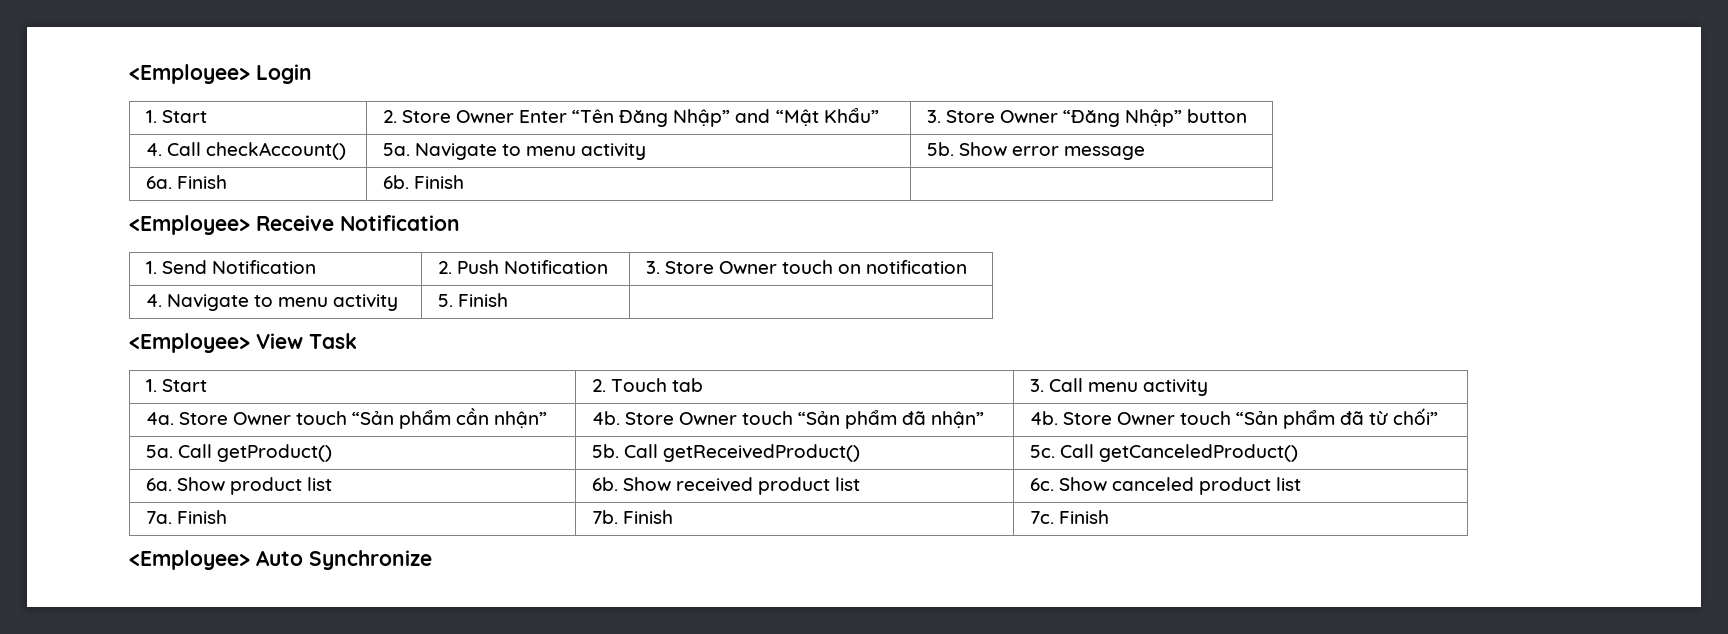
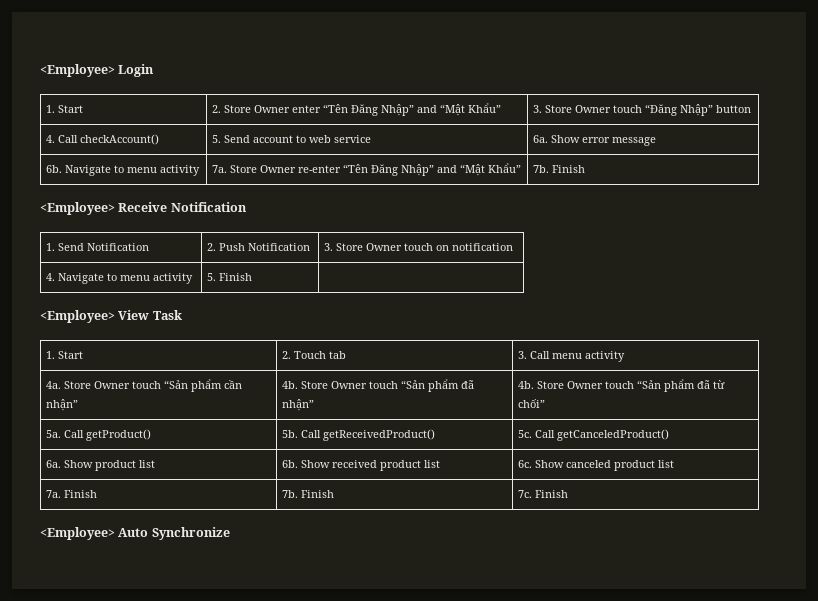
[518,110,567,123] Enter -> [291,105,321,113] enter
(1058, 116) none -> [612,105,642,113] touch
[382,143,647,160] [926,142,1145,160] [145,175,227,189] [382,175,464,189] 5a. Navigate to menu activity | 5b. Show error message // 6a. Finish | 6b. Finish | -> [211,135,371,143] [532,135,656,146] [45,165,200,176] [211,163,521,176] [532,165,585,173] 5. Send account to web service | 6a. Show error message // 6b. Navigate to menu activity | 7a. Store Owner re-enter “Tên Đăng Nhập” and “Mật Khẩu” | 7b. Finish

